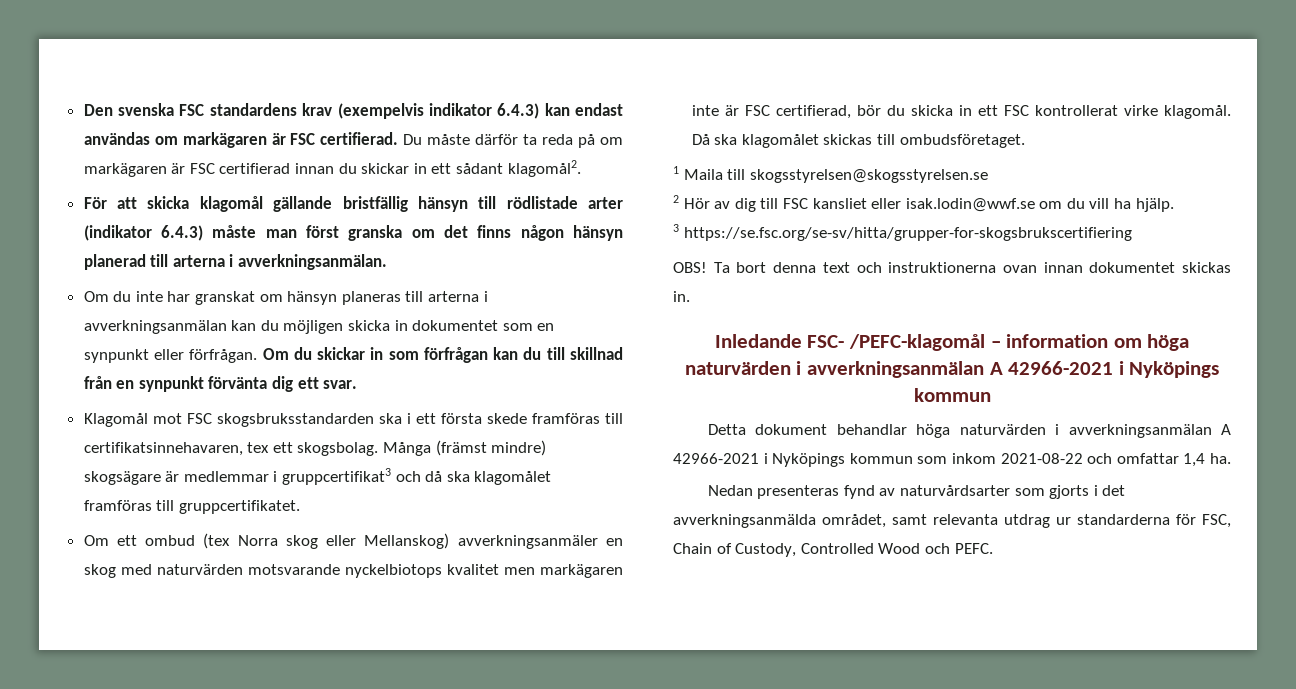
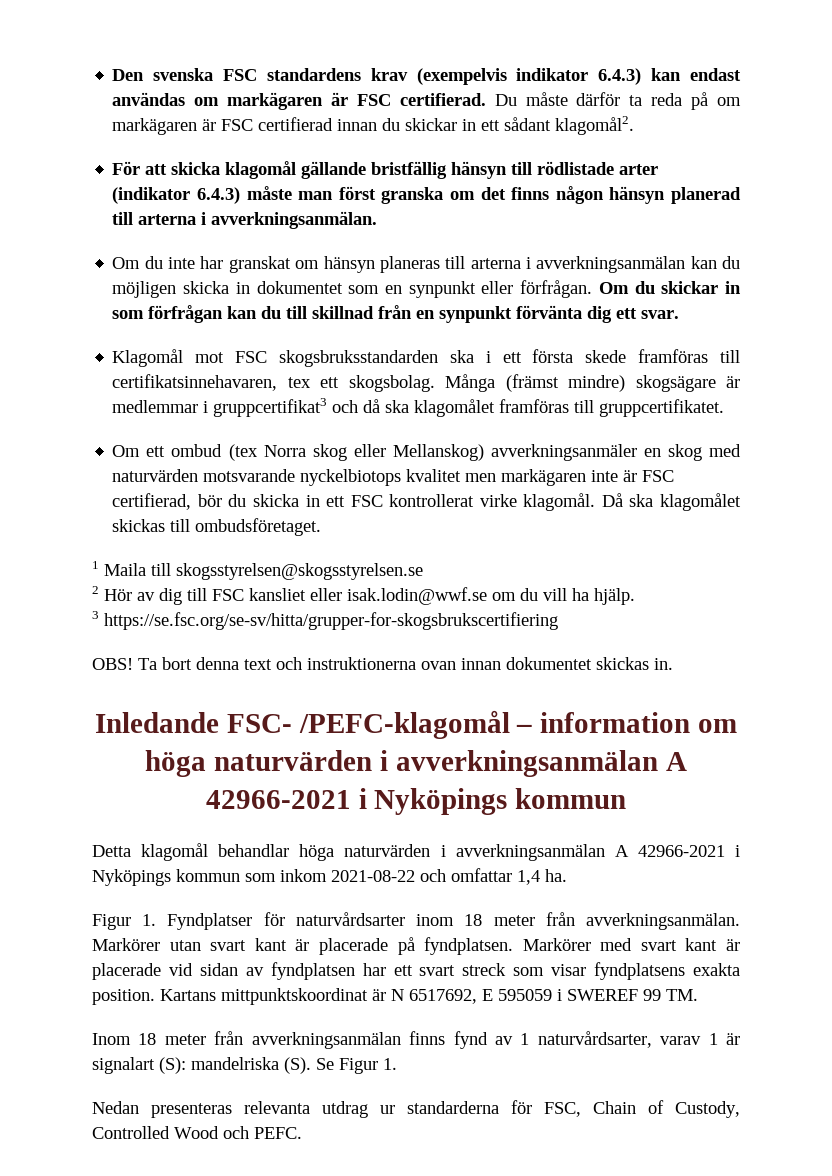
[755,424,828,435] dokument -> [141,843,209,861] klagomål
[707,485,1126,499] [673,514,927,528] Nedan presenteras fynd av naturvårdsarter som gjorts i det avverkningsanmälda området, samt -> [92,912,740,930] [92,937,741,955] [92,962,741,980] [92,988,698,1005] [92,1031,740,1049] [92,1057,397,1074] [92,1101,232,1118] Figur 1. Fyndplatser för naturvårdsarter inom 18 meter från avverkningsanmälan. Markörer utan svart kant är placerade på fyndplatsen. Markörer med svart kant är placerade vid sidan av fyndplatsen har ett svart streck som visar fyndplatsens exakta position. Kartans mittpunktskoordinat är N 6517692, E 595059 i SWEREF 99 TM. // Inom 18 meter från avverkningsanmälan finns fynd av 1 naturvårdsarter, varav 1 är signalart (S): mandelriska (S). Se Figur 1. // Nedan presenteras

